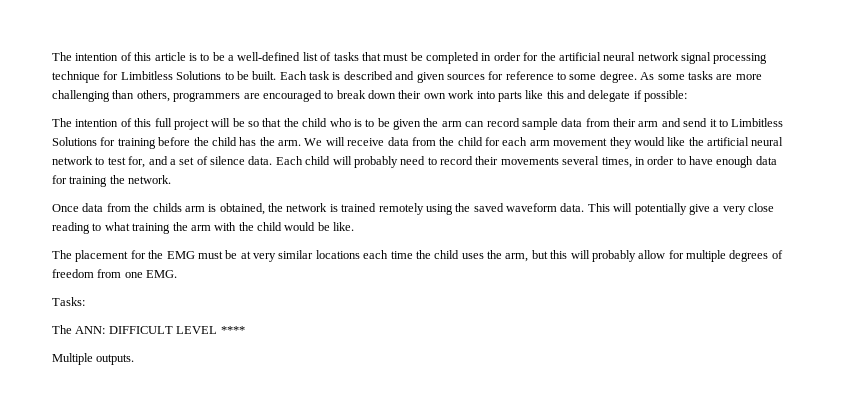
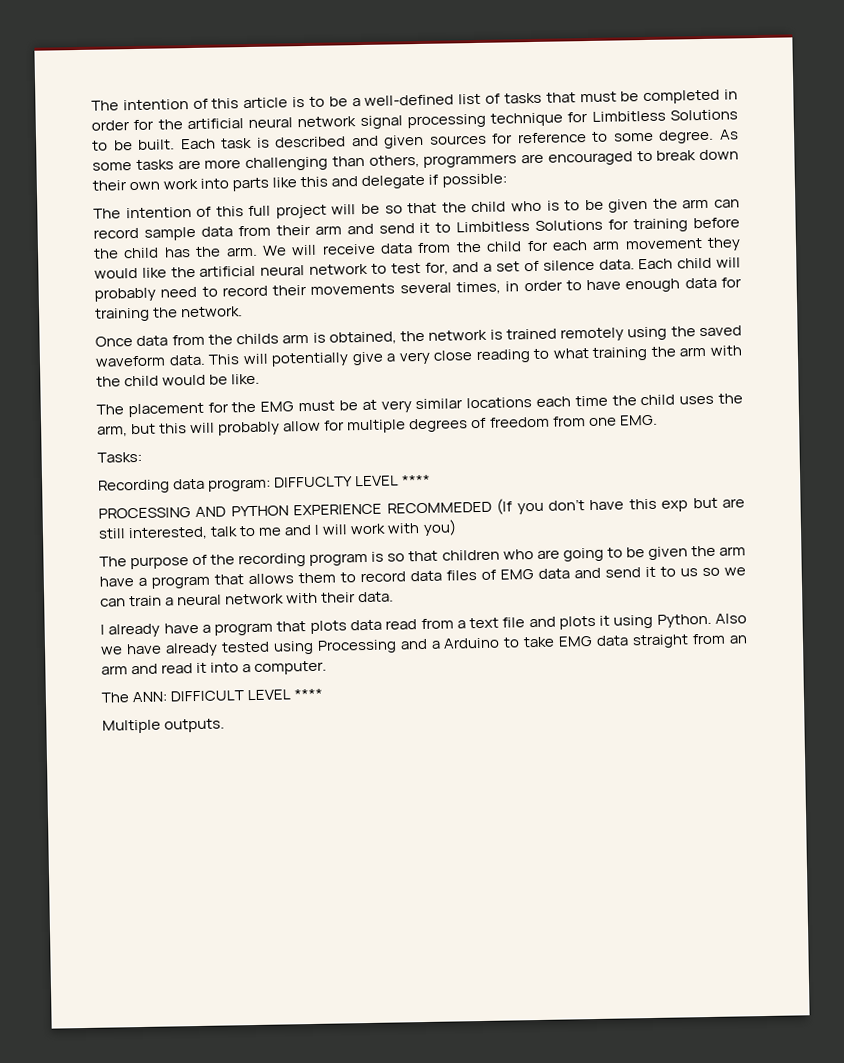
(85, 301) none -> [98,474,432,494] [98,497,745,519] [98,519,457,541] [99,545,746,570] [99,566,746,589] [100,591,395,607] [100,613,748,638] [100,633,748,657] [101,660,328,675] // Recording data program: DIFFUCLTY LEVEL **** // PROCESSING AND PYTHON EXPERIENCE RECOMMEDED (If you don’t have this exp but are still interested, talk to me and I will work with you) // The purpose of the recording program is so that children who are going to be given the arm have a program that allows them to record data files of EMG data and send it to us so we can train a neural network with their data. // I already have a program that plots data read from a text file and plots it using Python. Also we have already tested using Processing and a Arduino to take EMG data straight from an arm and read it into a computer.

